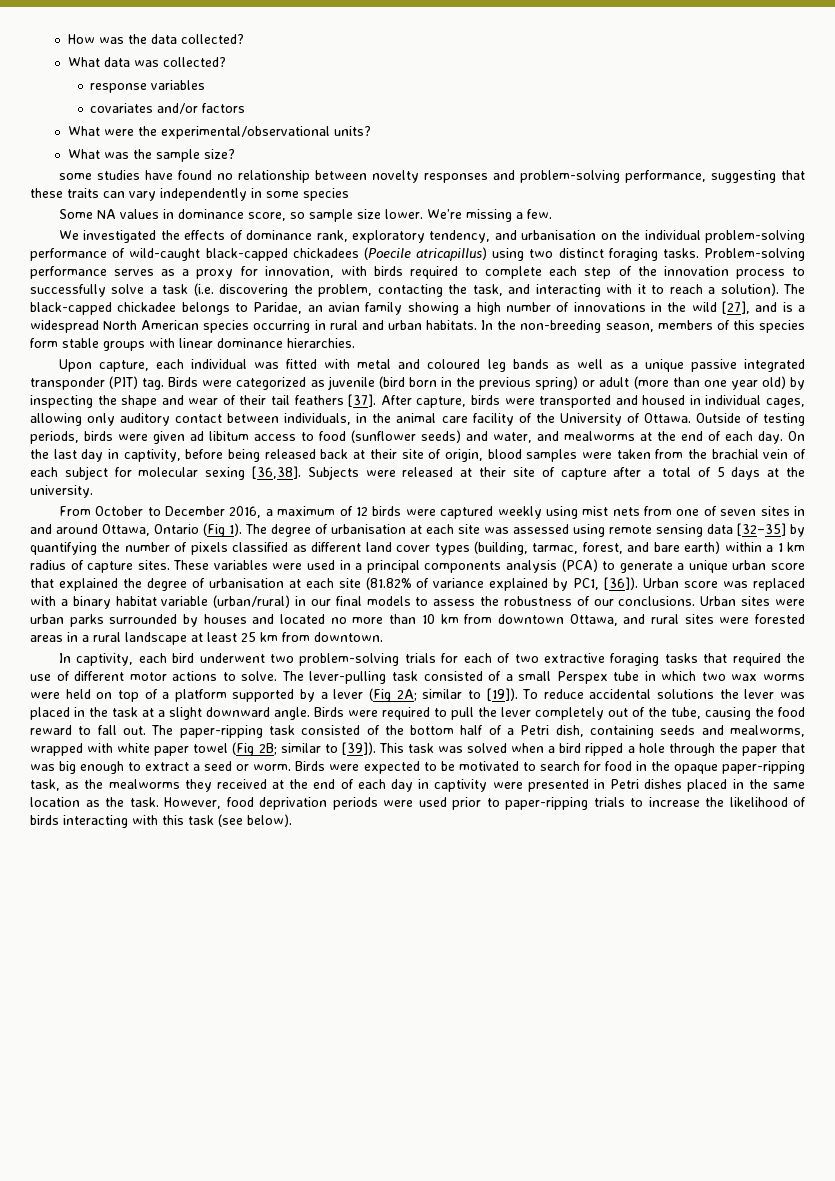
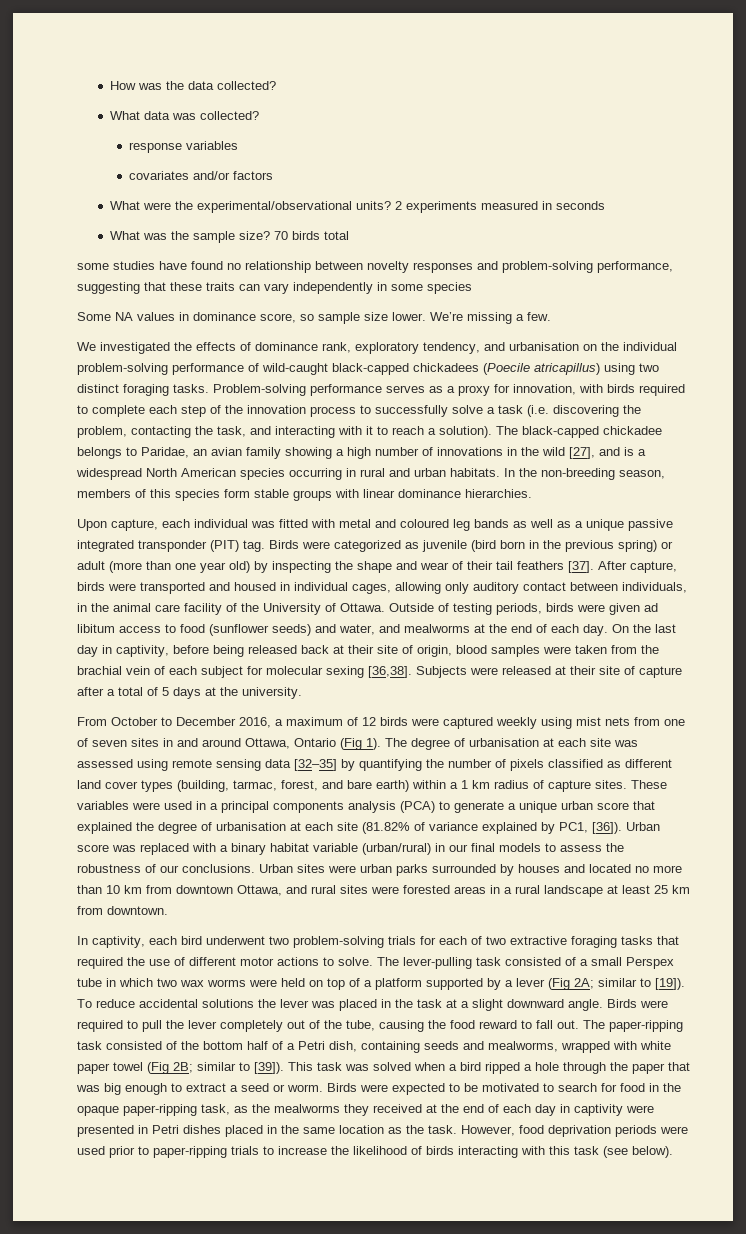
(371, 131) none -> [394,201,605,213] 2 experiments measured in seconds
(235, 154) none -> [273,231,349,240] 70 birds total

